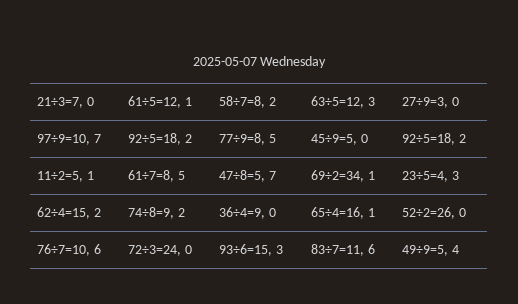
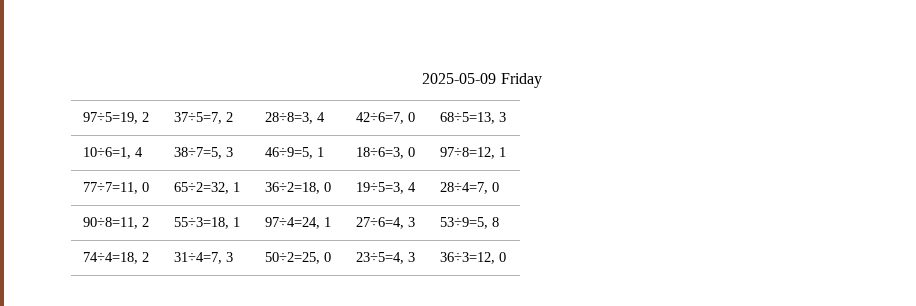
[192,56,327,68] [36,97,94,108] [127,96,192,108] [218,96,276,108] [310,96,375,108] [401,97,459,108] [36,134,101,145] [127,133,192,145] [218,133,276,145] [310,134,368,145] [401,133,466,145] [36,171,94,182] [127,170,185,182] [218,170,276,182] [310,170,375,182] [401,171,459,182] [36,207,101,219] [127,207,185,219] [218,207,276,219] [310,207,375,219] [401,207,466,219] [36,244,101,256] [127,245,192,256] [218,244,283,256] [310,244,375,256] [401,245,459,256] 2025-05-07 Wednesday // 21÷3=7, 0 | 61÷5=12, 1 | 58÷7=8, 2 | 63÷5=12, 3 | 27÷9=3, 0 // 97÷9=10, 7 | 92÷5=18, 2 | 77÷9=8, 5 | 45÷9=5, 0 | 92÷5=18, 2 // 11÷2=5, 1 | 61÷7=8, 5 | 47÷8=5, 7 | 69÷2=34, 1 | 23÷5=4, 3 // 62÷4=15, 2 | 74÷8=9, 2 | 36÷4=9, 0 | 65÷4=16, 1 | 52÷2=26, 0 // 76÷7=10, 6 | 72÷3=24, 0 | 93÷6=15, 3 | 83÷7=11, 6 | 49÷9=5, 4 -> [422,73,542,88] [82,112,149,124] [173,112,233,124] [264,112,325,124] [355,112,415,124] [439,112,506,124] [82,147,143,159] [173,147,233,159] [264,147,324,159] [355,147,415,159] [439,147,506,159] [82,182,149,194] [173,182,240,194] [264,182,331,194] [355,182,416,194] [439,182,499,194] [82,217,149,229] [173,217,240,229] [264,217,331,229] [355,217,415,229] [439,217,499,229] [82,252,149,264] [173,252,233,264] [264,252,331,264] [355,252,415,264] [439,252,506,264] 2025-05-09 Friday // 97÷5=19, 2 | 37÷5=7, 2 | 28÷8=3, 4 | 42÷6=7, 0 | 68÷5=13, 3 // 10÷6=1, 4 | 38÷7=5, 3 | 46÷9=5, 1 | 18÷6=3, 0 | 97÷8=12, 1 // 77÷7=11, 0 | 65÷2=32, 1 | 36÷2=18, 0 | 19÷5=3, 4 | 28÷4=7, 0 // 90÷8=11, 2 | 55÷3=18, 1 | 97÷4=24, 1 | 27÷6=4, 3 | 53÷9=5, 8 // 74÷4=18, 2 | 31÷4=7, 3 | 50÷2=25, 0 | 23÷5=4, 3 | 36÷3=12, 0

